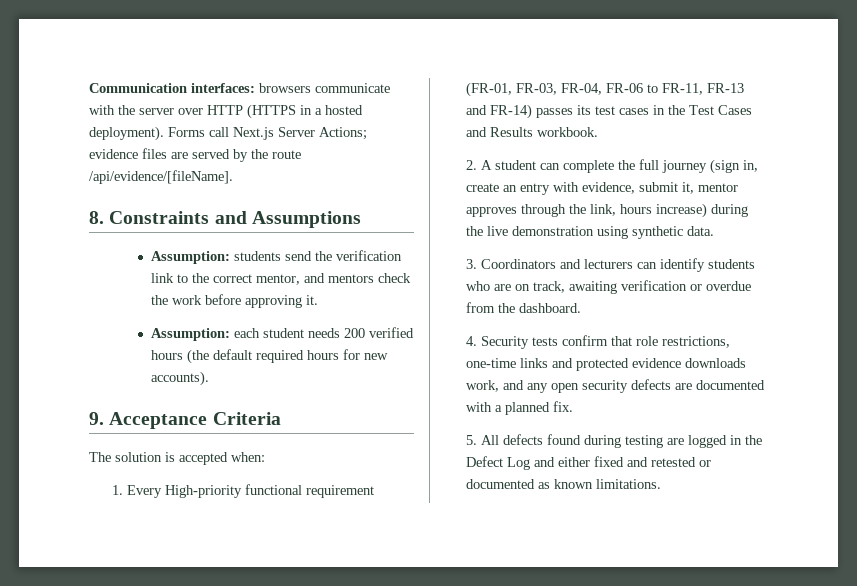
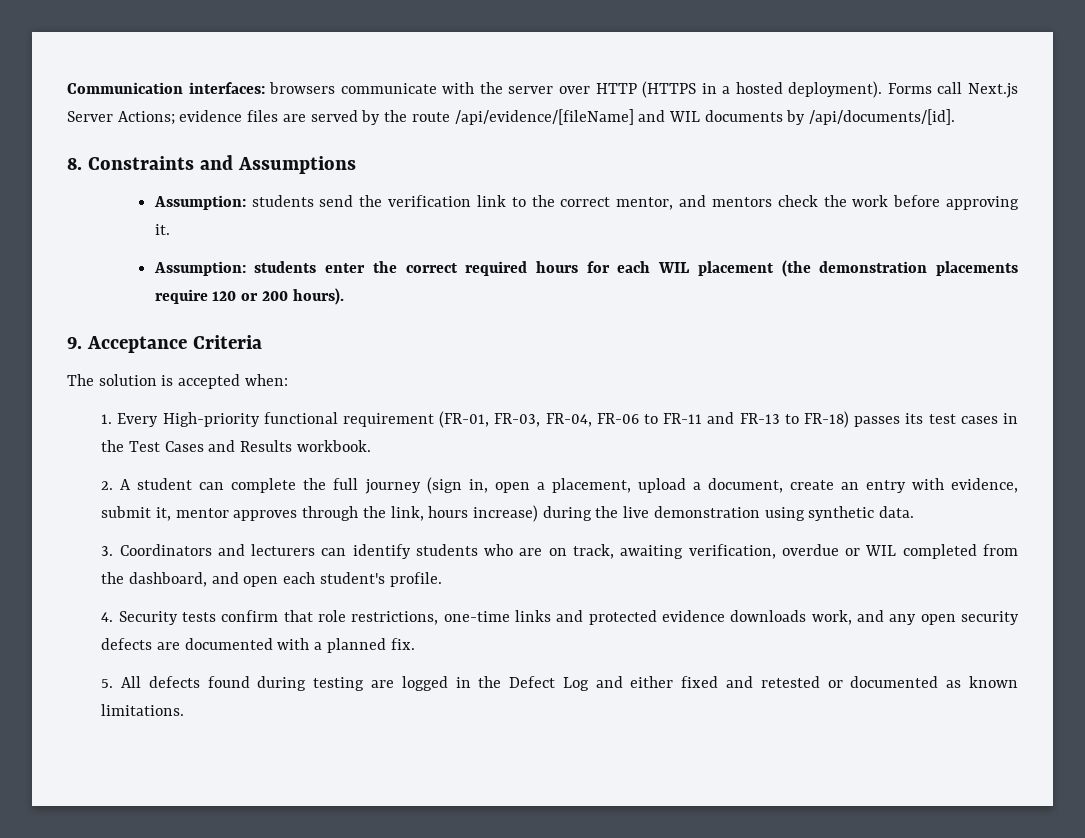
[89,170,233,184] /api/evidence/[fileName]. -> [454,109,956,125] /api/evidence/[fileName] and WIL documents by /api/documents/[id].
[234,327,415,338] [151,349,389,364] [151,371,210,386] each student needs 200 verified hours (the default required hours for new accounts). -> [254,260,1019,277] [154,288,344,305] students enter the correct required hours for each WIL placement (the demonstration placements require 120 or 200 hours).
[662,83,745,95] [466,104,533,119] FR-11, FR-13 and FR-14) -> [663,411,850,428] FR-11 and FR-13 to FR-18)
(759, 166) none -> [494,478,783,493] open a placement, upload a document,
[621,280,752,291] [466,302,582,313] verification or overdue from the dashboard. -> [688,544,1018,559] [101,572,442,587] verification, overdue or WIL completed from the dashboard, and open each student's profile.

